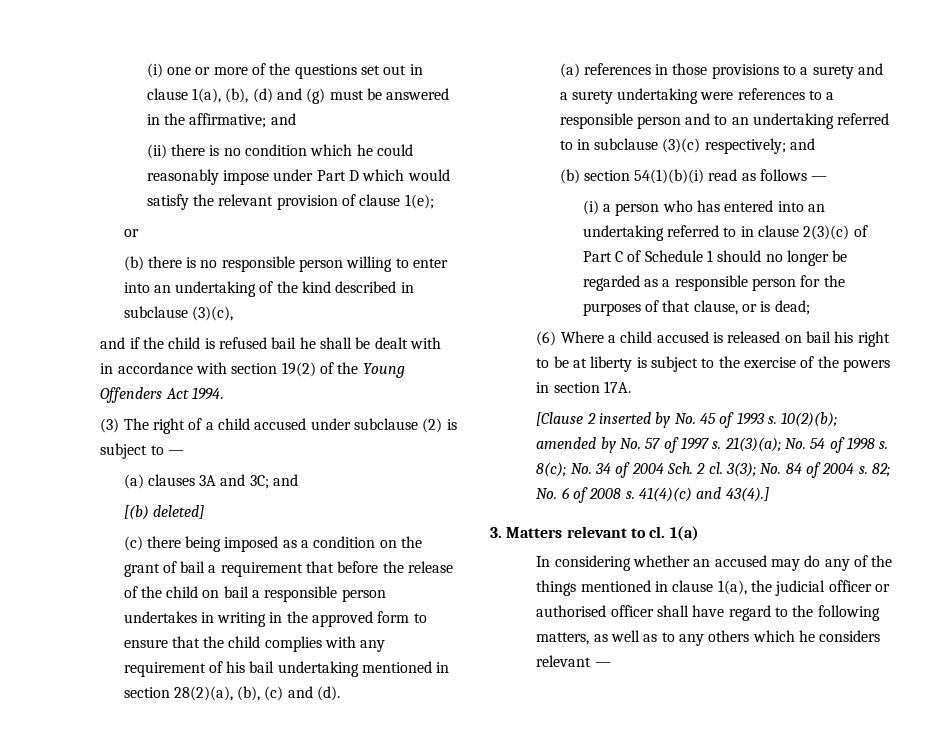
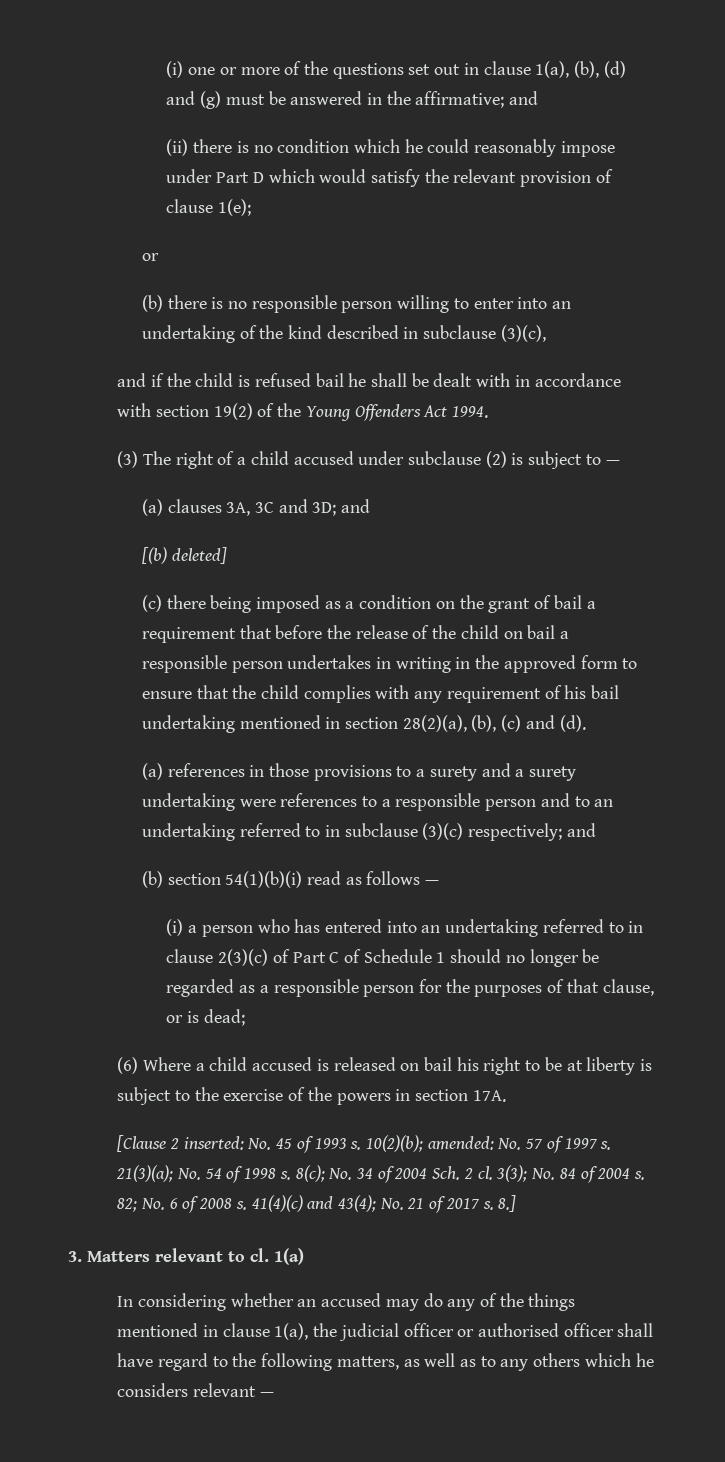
[199,474,269,489] 3A and 3C; -> [226,499,337,516] 3A, 3C and 3D;
[598,412,671,428] inserted by -> [183,1136,244,1150] inserted:
[536,437,616,453] amended by -> [427,1136,494,1150] amended:
[725,487,769,502] 43(4).] -> [338,1195,517,1213] 43(4); No. 21 of 2017 s. 8.]

